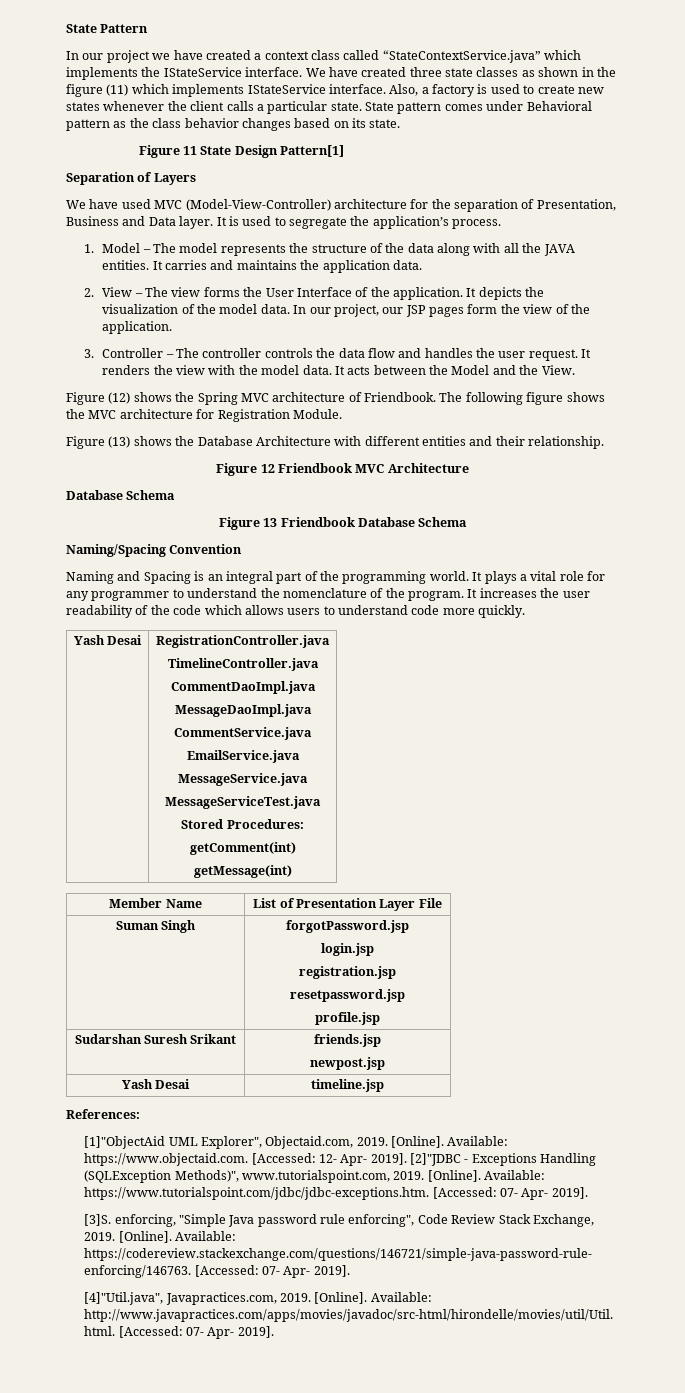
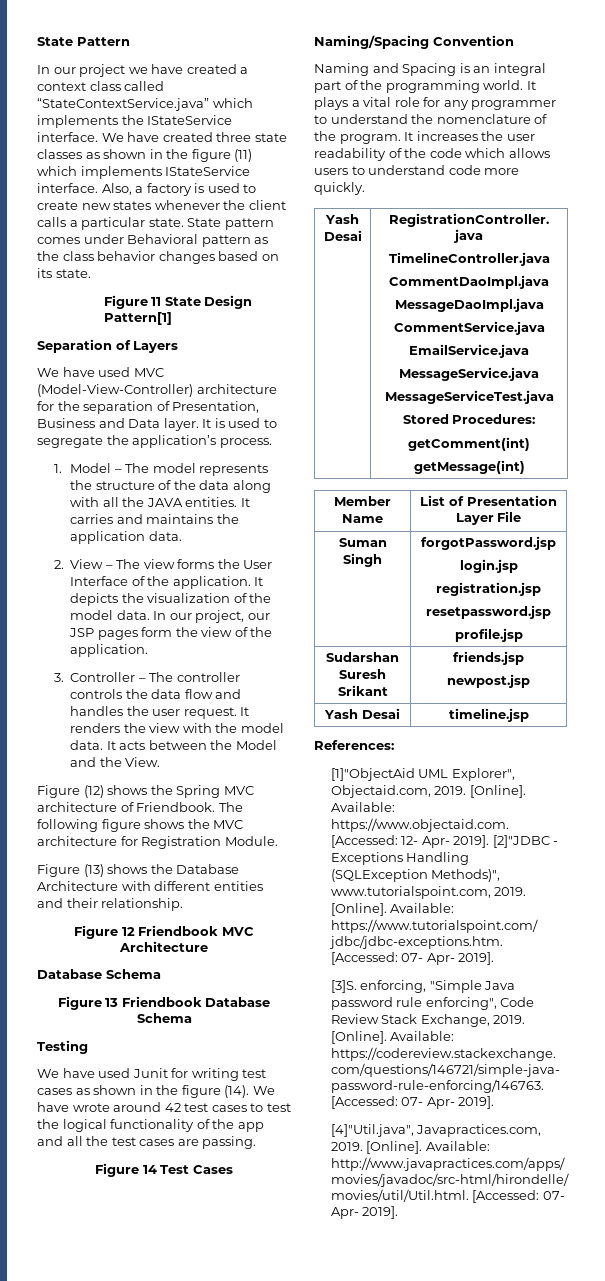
(468, 522) none -> [37,1040,88,1054] [37,1068,267,1081] [37,1085,275,1098] [37,1102,291,1112] [37,1119,264,1132] [37,1136,257,1149] [95,1163,233,1177] // Testing // We have used Junit for writing test cases as shown in the figure (14). We have wrote around 42 test cases to test the logical functionality of the app and all the test cases are passing. // Figure 14 Test Cases

